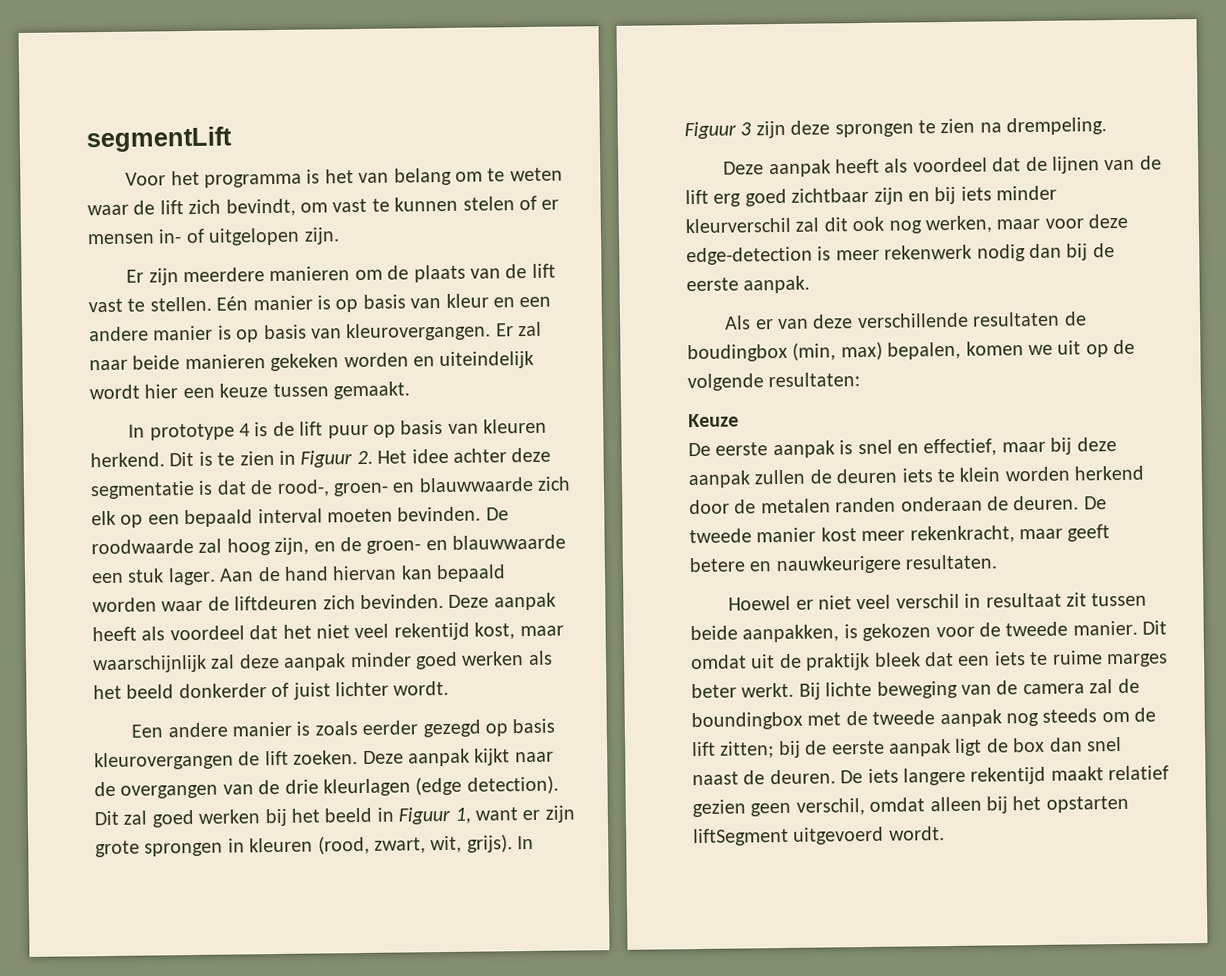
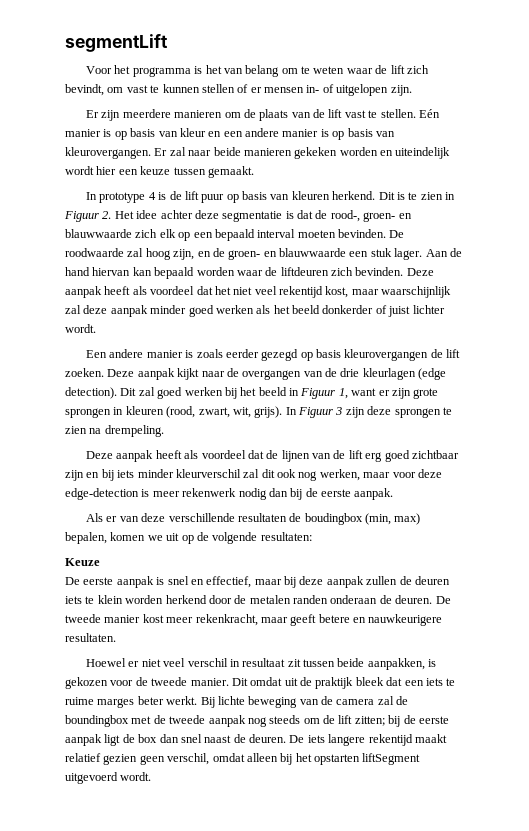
[462,196,515,211] stelen -> [201,84,235,93] stellen

